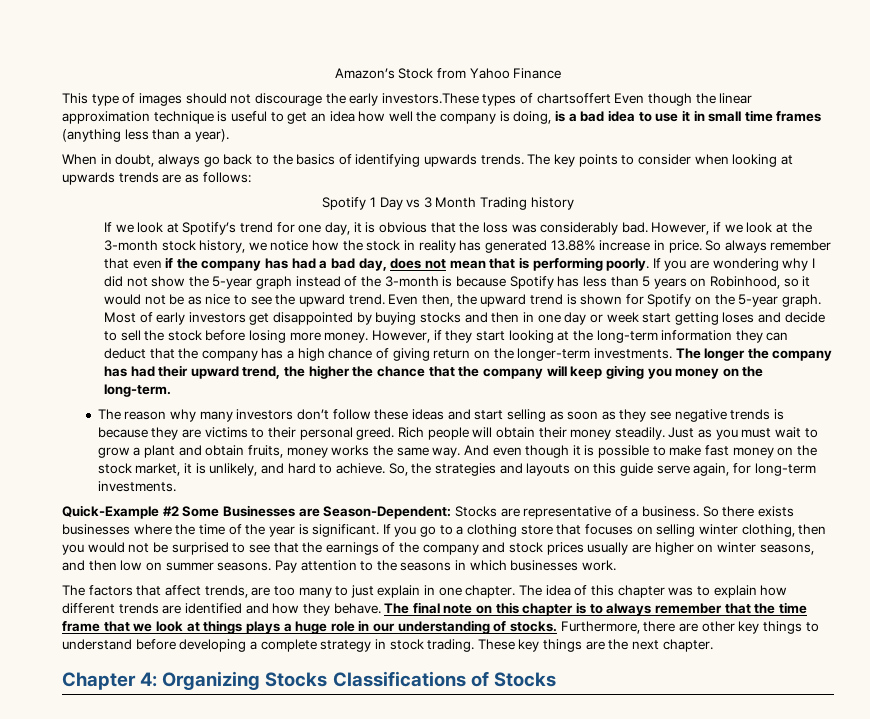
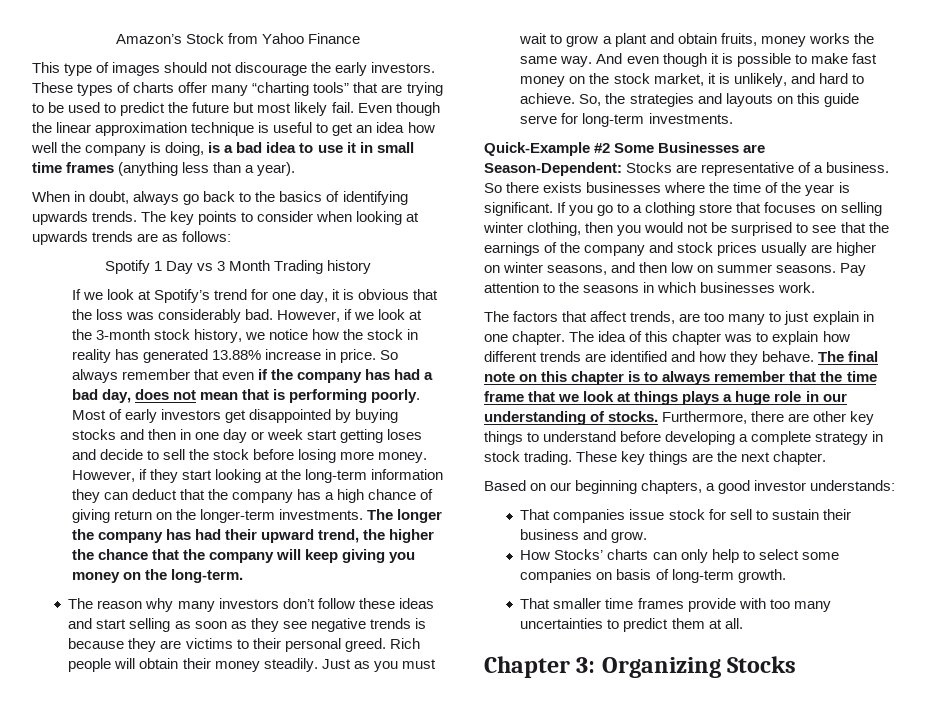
[381,93,611,106] investors.These types of chartsoffert -> [371,62,436,73] [32,82,443,96] [32,102,354,116] investors. These types of charts offer many “charting tools” that are trying to be used to predict the future but most likely fail.
[652,258,816,271] [103,276,811,289] [103,294,822,307] If you are wondering why I did not show the 5-year graph instead of the 3-month is because Spotify has less than 5 years on Robinhood, so it would not be as nice to see the upward trend. Even then, the upward trend is shown for Spotify on the 5-year graph. -> (421, 396) none
[693,463,730,476] again, -> (558, 119) none
(713, 645) none -> [484,480,896,494] [520,509,851,523] [520,529,648,543] [520,549,839,563] [520,569,786,583] [520,598,831,612] [520,618,743,632] // Based on our beginning chapters, a good investor understands: // That companies issue stock for sell to sustain their business and grow. // How Stocks’ charts can only help to select some companies on basis of long-term growth. // That smaller time frames provide with too many uncertainties to predict them at all.
[140,672,158,687] 4: -> [576,657,596,673] 3:
[332,671,556,687] Classifications of Stocks -> (797, 664) none

